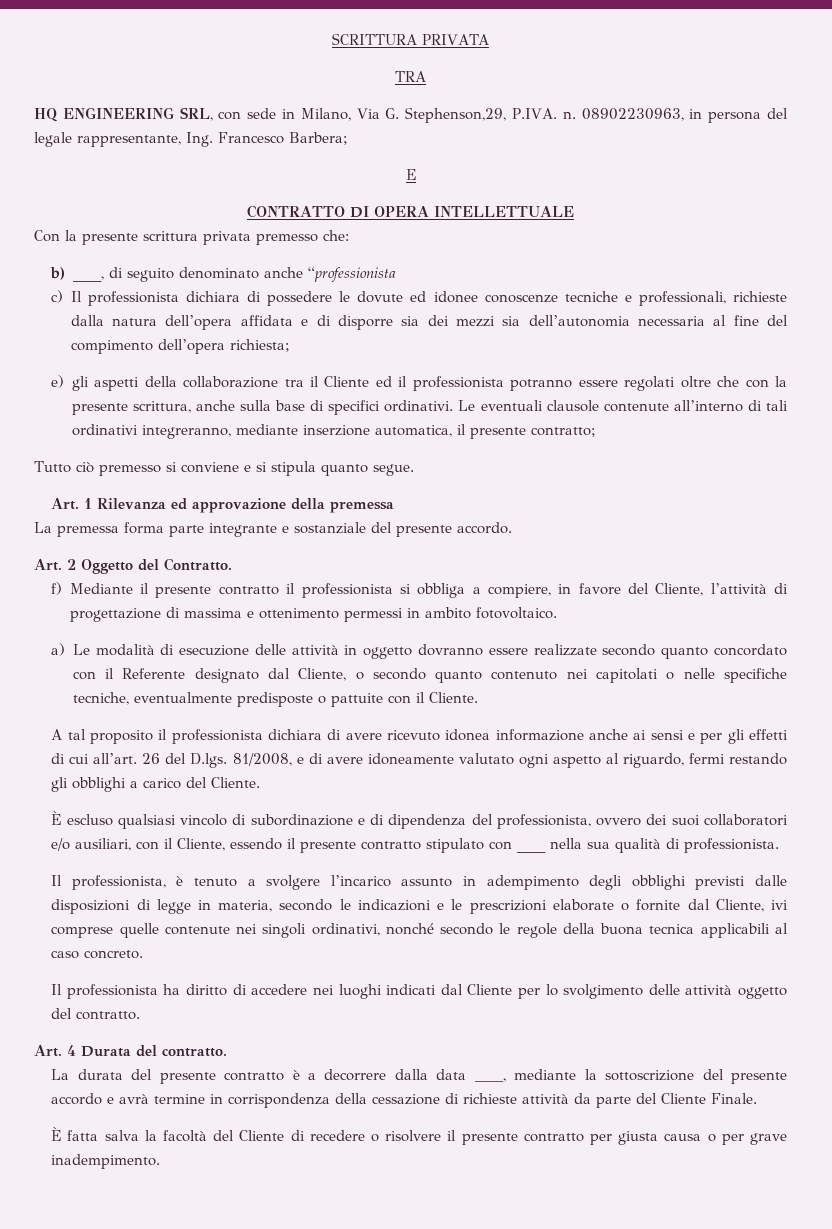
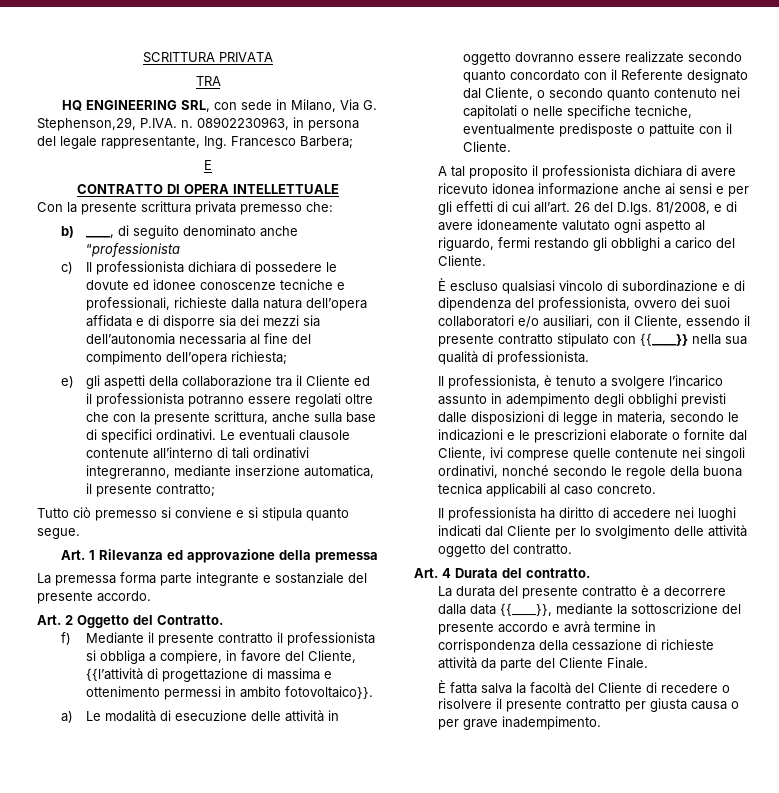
[710,583,767,594] l’attività -> [85,668,143,681] {{l’attività
[475,607,557,619] fotovoltaico. -> [284,686,373,699] fotovoltaico}}.
[517,849,547,853] ____ -> [640,333,689,346] {{____}}
[474,1078,506,1082] ____, -> [500,603,553,616] {{____}},

